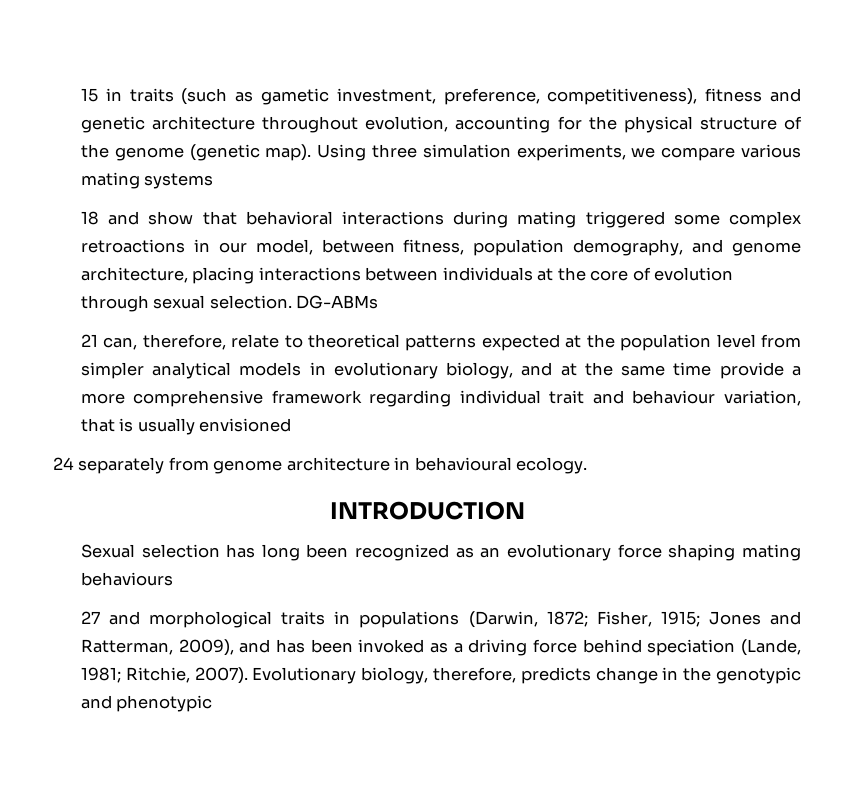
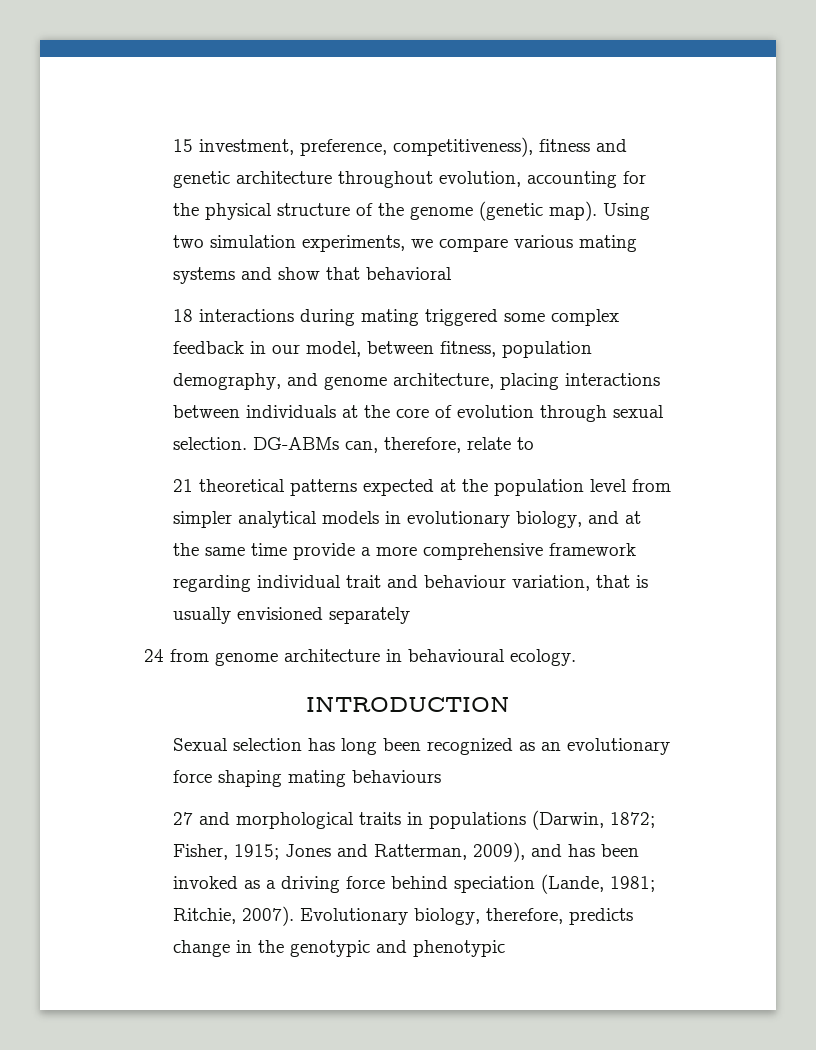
[105,88,329,105] in traits (such as gametic -> (193, 145) none
[371,144,417,158] three -> [172,235,204,248] two
[80,211,99,225] // 18 -> (235, 275) none
(333, 218) none -> [172,309,193,322] // 18
[80,239,185,253] retroactions -> [172,341,244,354] feedback
[80,334,98,347] // 21 -> (339, 443) none
(303, 341) none -> [172,479,193,492] // 21
(292, 425) none -> [328,607,410,624] separately
[78,457,165,474] separately -> (164, 655) none

